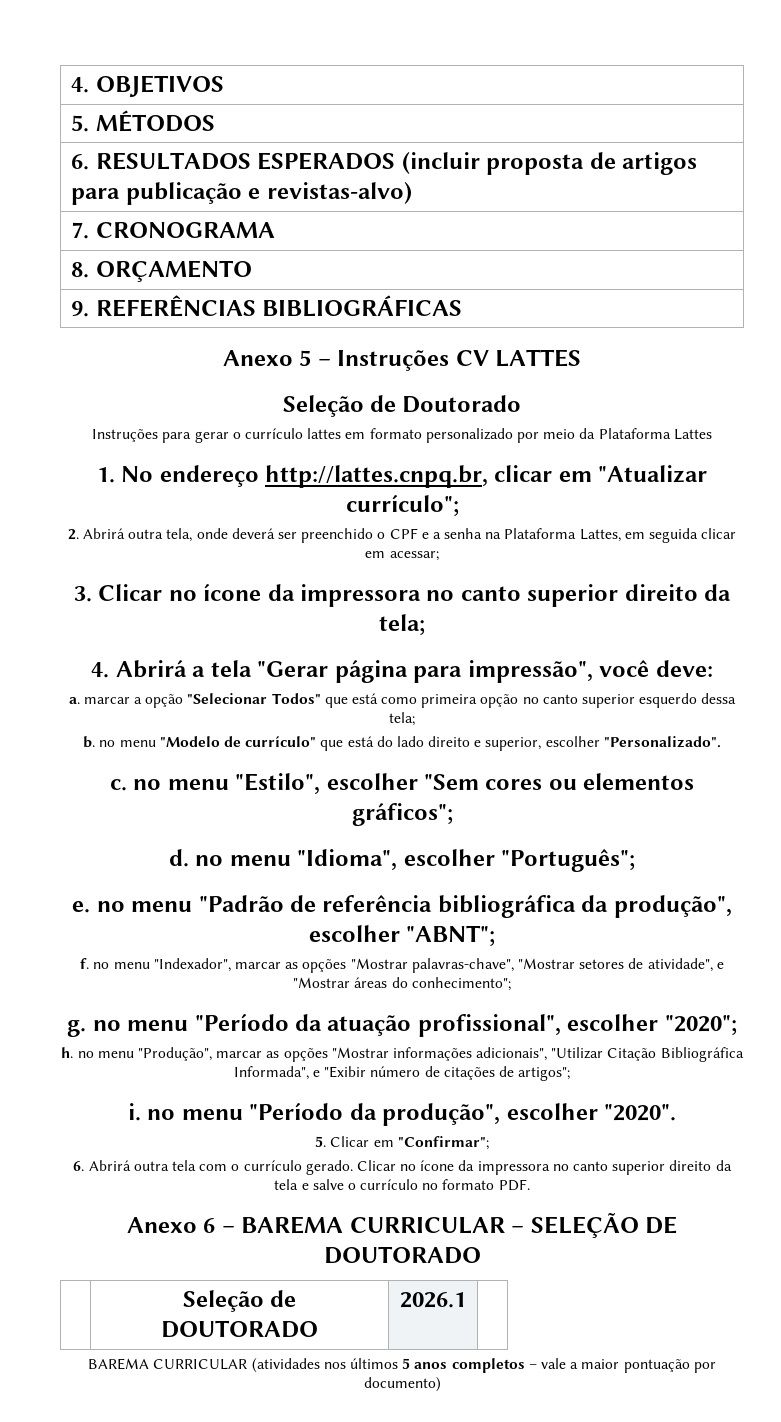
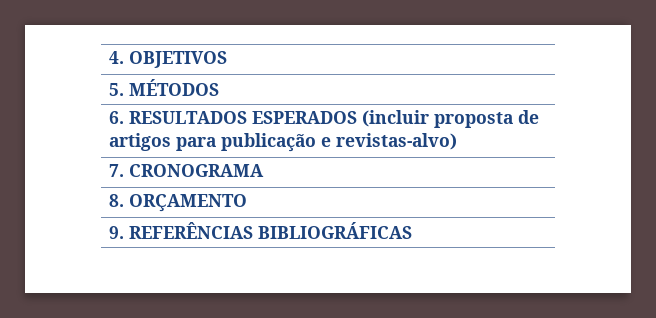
[222,349,582,371] [282,395,522,417] [92,428,712,443] [96,465,708,488] [345,495,459,517] [67,528,737,543] [365,551,439,561] [73,584,732,607] [379,614,425,636] [91,660,713,683] [68,693,737,708] [389,712,415,726] [83,736,721,751] [109,773,695,795] [351,803,453,826] [168,849,636,872] [72,895,732,918] [308,925,496,947] [80,958,724,973] [293,977,511,991] [67,1014,737,1037] [61,1047,744,1062] [233,1066,571,1081] [127,1103,677,1126] [315,1136,489,1150] [73,1160,732,1175] [274,1179,530,1191] [126,1213,678,1238] [323,1246,481,1264] [182,1290,297,1312] [161,1320,318,1338] [399,1292,466,1308] [88,1358,716,1373] [363,1377,441,1392] // Anexo 5 – Instruções CV LATTES // Seleção de Doutorado // Instruções para gerar o currículo lattes em formato personalizado por meio da Plataforma Lattes // 1. No endereço http://lattes.cnpq.br, clicar em "Atualizar currículo"; // 2. Abrirá outra tela, onde deverá ser preenchido o CPF e a senha na Plataforma Lattes, em seguida clicar em acessar; // 3. Clicar no ícone da impressora no canto superior direito da tela; // 4. Abrirá a tela "Gerar página para impressão", você deve: // a. marcar a opção "Selecionar Todos" que está como primeira opção no canto superior esquerdo dessa tela; // b. no menu "Modelo de currículo" que está do lado direito e superior, escolher "Personalizado". // c. no menu "Estilo", escolher "Sem cores ou elementos gráficos"; // d. no menu "Idioma", escolher "Português"; // e. no menu "Padrão de referência bibliográfica da produção", escolher "ABNT"; // f. no menu "Indexador", marcar as opções "Mostrar palavras-chave", "Mostrar setores de atividade", e "Mostrar áreas do conhecimento"; // g. no menu "Período da atuação profissional", escolher "2020"; // h. no menu "Produção", marcar as opções "Mostrar informações adicionais", "Utilizar Citação Bibliográfica Informada", e "Exibir número de citações de artigos"; // i. no menu "Período da produção", escolher "2020". // 5. Clicar em "Confirmar"; // 6. Abrirá outra tela com o currículo gerado. Clicar no ícone da impressora no canto superior direito da tela e salve o currículo no formato PDF. // Anexo 6 – BAREMA CURRICULAR – SELEÇÃO DE DOUTORADO // | Seleção de DOUTORADO | 2026.1 | // BAREMA CURRICULAR (atividades nos últimos 5 anos completos – vale a maior pontuação por documento) -> (413, 230) none

